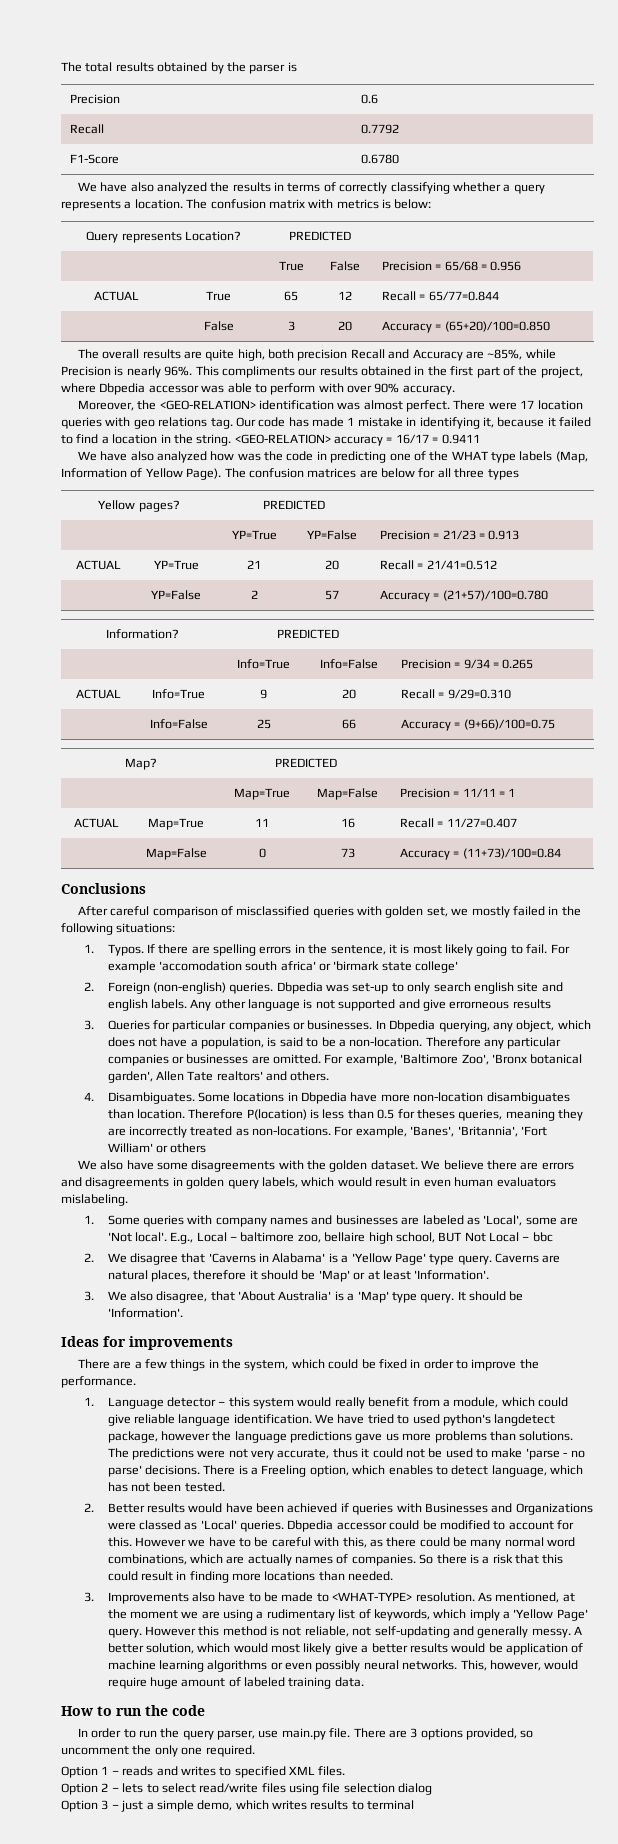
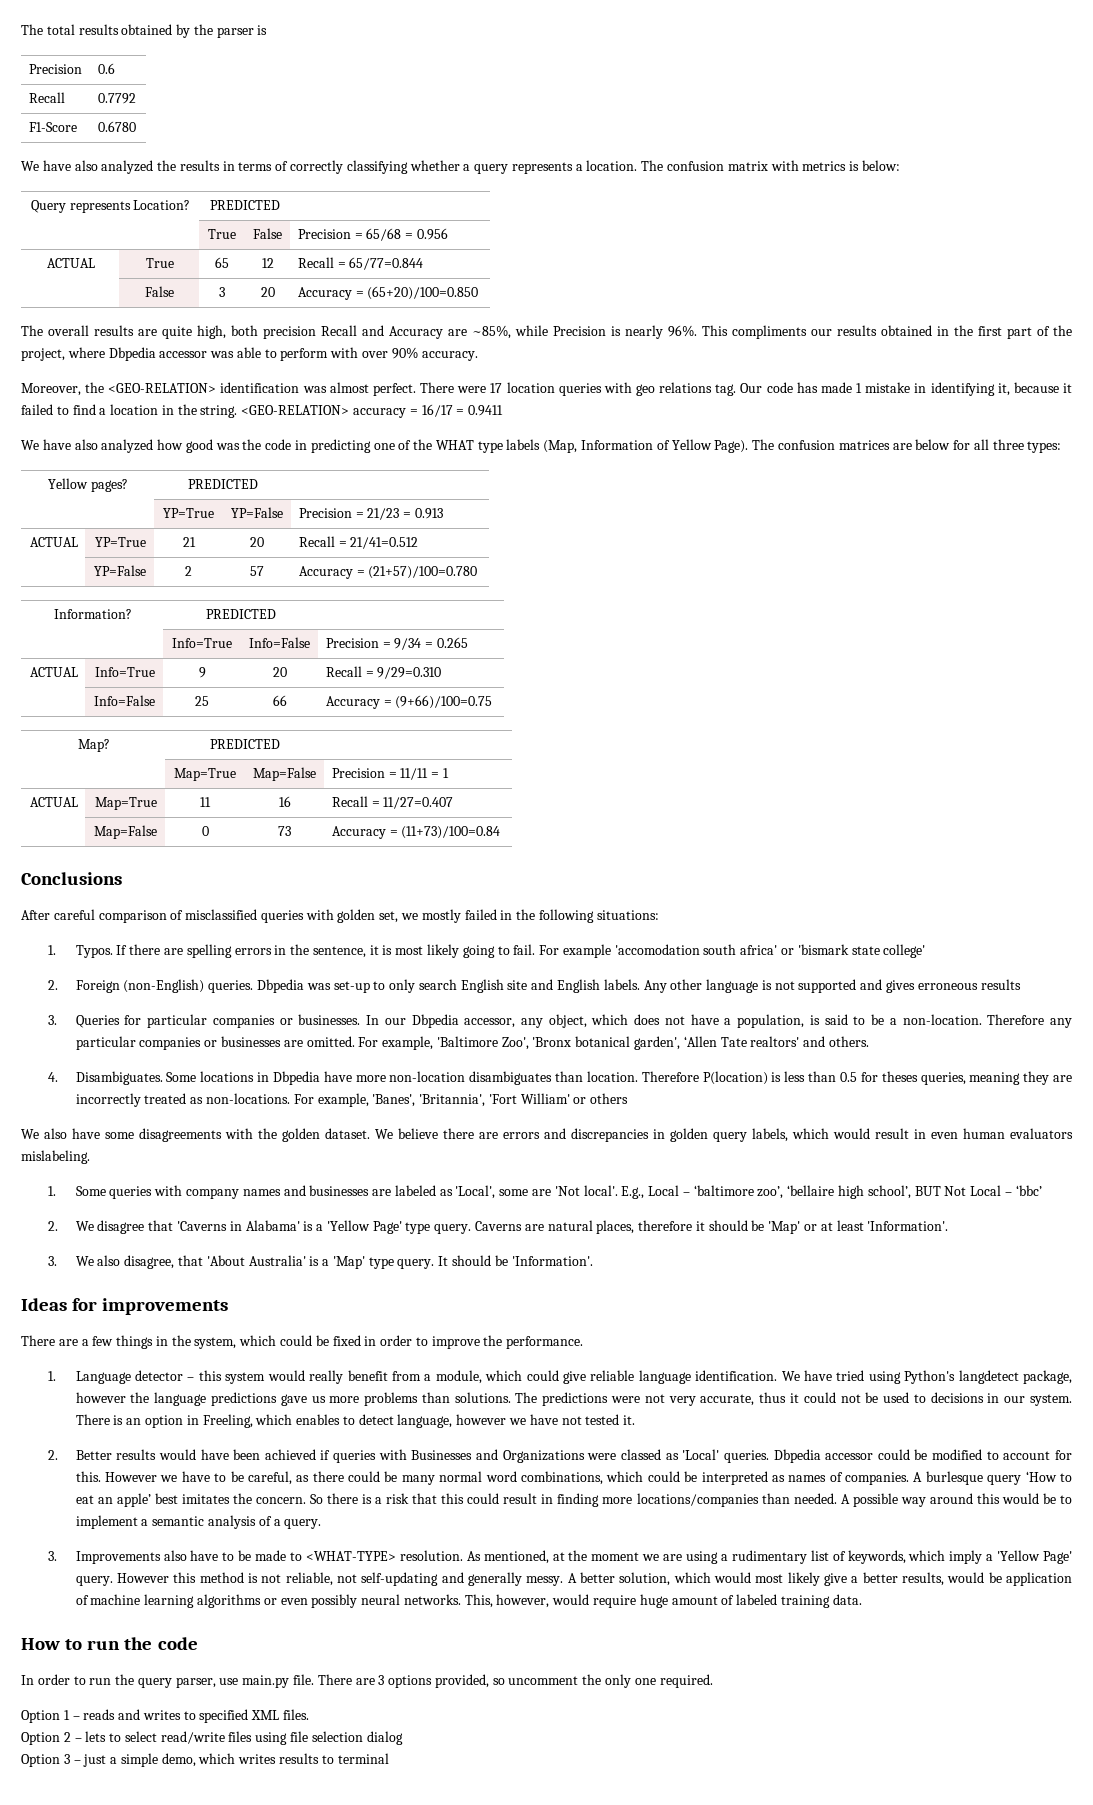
(235, 456) none -> [185,439,213,453] good
[487,469,519,480] types -> [1027,441,1062,453] types:
[333,961,380,971] 'birmark -> [797,944,849,955] 'bismark
[152,982,226,994] (non-english) -> [123,979,205,993] (non-English)
[473,982,514,994] english -> [460,979,504,993] English
[107,999,148,1011] english -> [557,979,601,993] English
[422,999,510,1011] give errorneous -> [886,980,978,993] gives erroneous
[389,1020,490,1032] Dbpedia querying, -> [384,1014,516,1028] our Dbpedia accessor,
[155,1071,184,1081] Allen -> [683,1036,717,1047] ‘Allen
[85,1177,170,1189] disagreements -> [571,1128,649,1142] discrepancies
[240,1232,435,1244] baltimore zoo, bellaire high school, -> [693,1185,911,1199] ‘baltimore zoo’, ‘bellaire high school’,
[532,1232,553,1242] bbc -> [1015,1185,1042,1196] ‘bbc’
[397,1414,491,1426] to used python's -> [868,1370,956,1384] using Python's
[491,1448,585,1460] [107,1465,349,1477] make 'parse - no parse' decisions. There is a Freeling option, -> [930,1392,1072,1406] [75,1414,253,1428] decisions in our system. There is an option in Freeling,
[550,1465,584,1475] [107,1482,225,1492] which has not been tested. -> [456,1414,636,1425] however we have not tested it.
[271,1537,367,1548] careful with this, -> [247,1471,292,1485] careful,
[226,1554,416,1566] are actually names of companies. -> [647,1471,1073,1485] [75,1493,306,1507] could be interpreted as names of companies. A burlesque query ‘How to eat an apple’ best imitates the concern.
[264,1571,316,1581] locations -> [636,1493,759,1507] locations/companies
(394, 1576) none -> [840,1493,1072,1507] [75,1515,322,1529] A possible way around this would be to implement a semantic analysis of a query.
[409,1643,448,1653] results -> [901,1572,944,1586] results,

